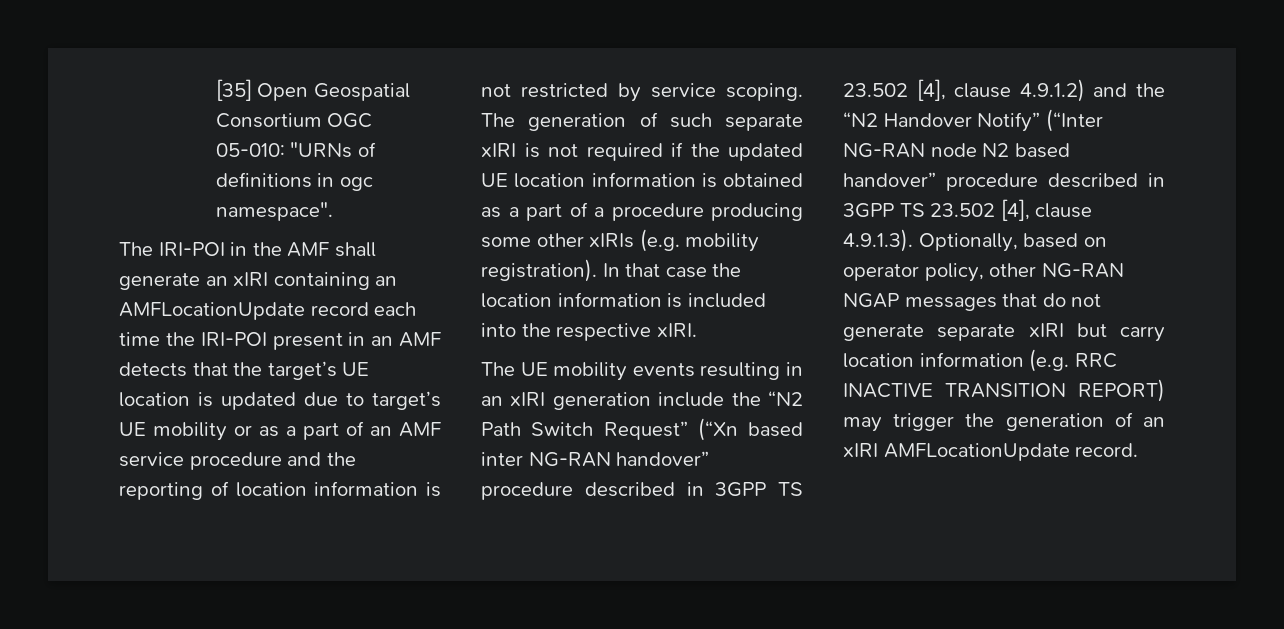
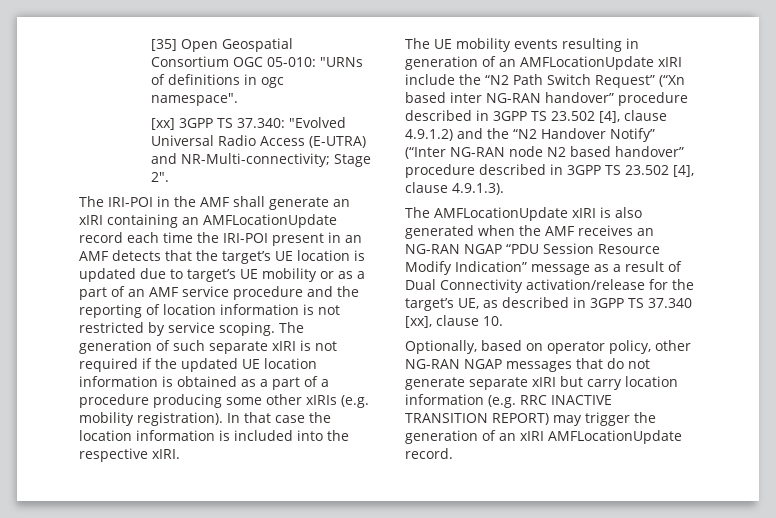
(333, 211) none -> [150,117,346,130] [150,135,366,148] [150,153,371,167] [150,172,169,182] // [xx] 3GPP TS 37.340: "Evolved Universal Radio Access (E-UTRA) and NR-Multi-connectivity; Stage 2".
[481,392,651,410] an xIRI generation -> [405,56,682,70] generation of an AMFLocationUpdate xIRI
(913, 240) none -> [405,207,642,221] [405,225,654,239] [405,243,660,254] [405,261,682,275] [405,279,694,293] [405,297,692,311] [405,315,503,328] // The AMFLocationUpdate xIRI is also generated when the AMF receives an NG-RAN NGAP “PDU Session Resource Modify Indication” message as a result of Dual Connectivity activation/release for the target’s UE, as described in 3GPP TS 37.340 [xx], clause 10. //

